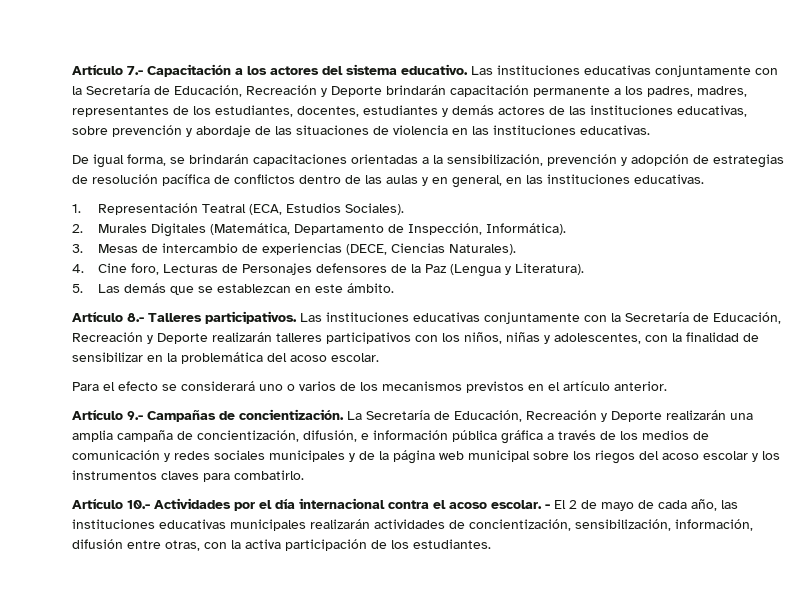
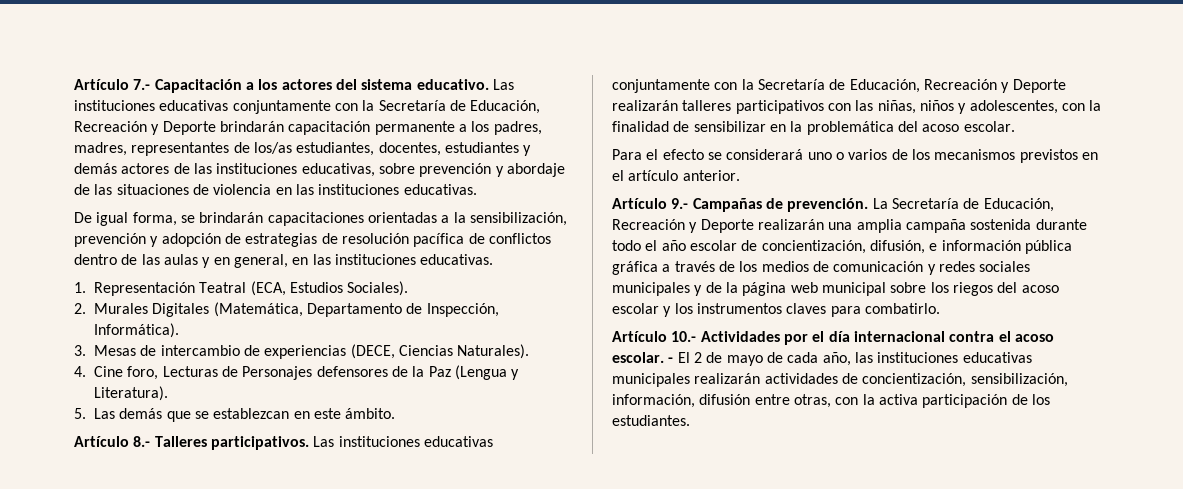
[193,106,211,115] los -> [253,142,292,154] los/as
[442,332,540,344] los niños, niñas -> [855,100,954,114] las niñas, niños
[239,409,344,420] concientización. -> [787,198,869,212] prevención.
(173, 436) none -> [970,219,1087,230] [612,240,737,251] sostenida durante todo el año escolar

